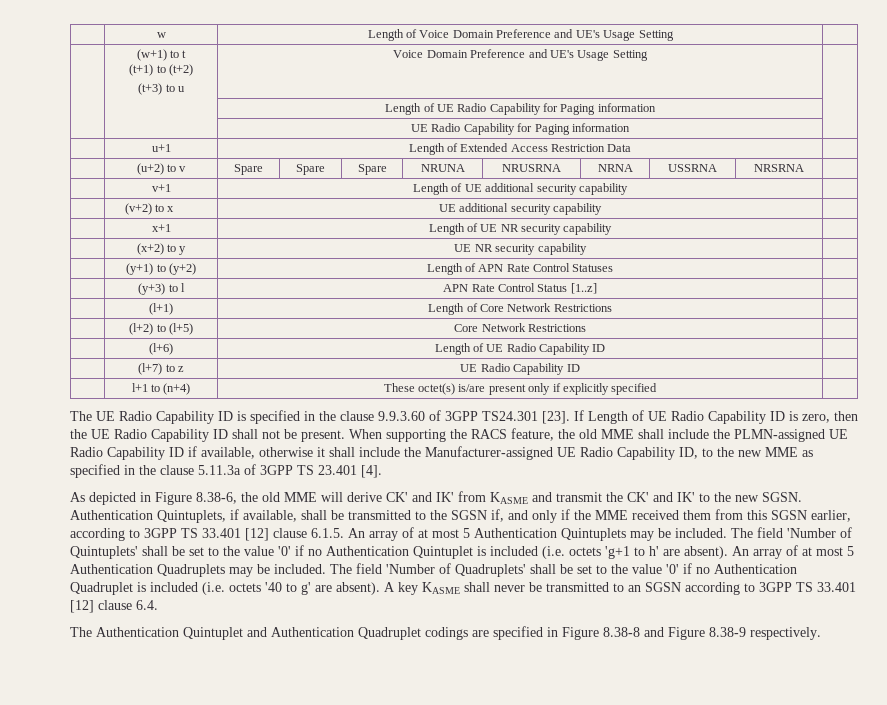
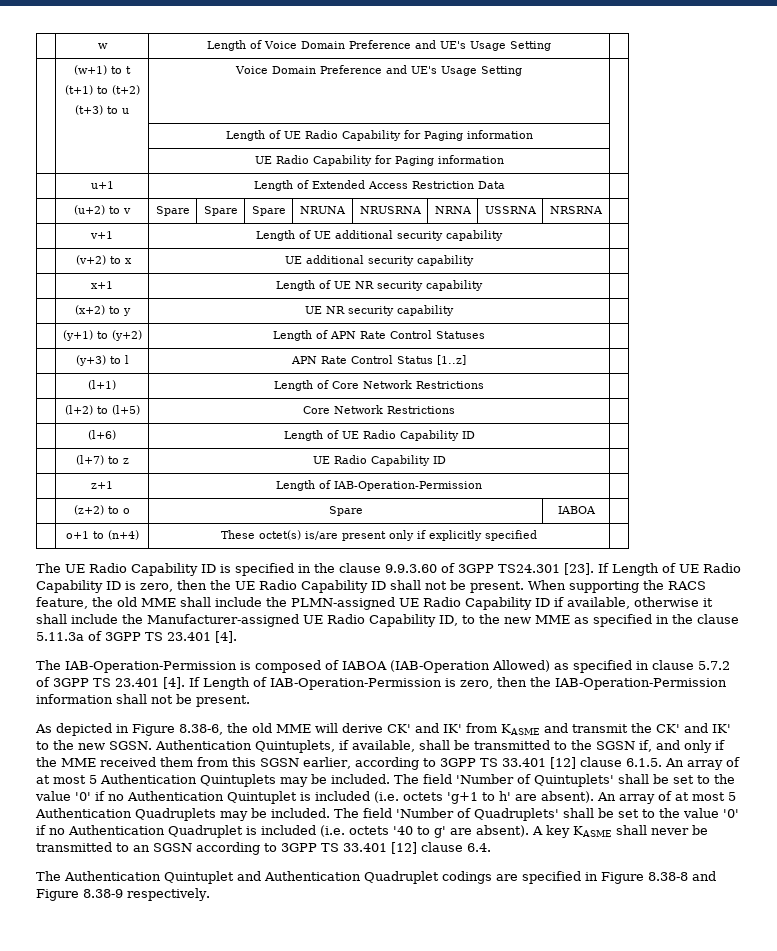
[131,383,148,392] l+1 -> [91,481,113,489] [276,480,482,491] [74,505,130,515] [328,506,363,516] [557,506,596,514] [65,531,89,539] z+1 | Length of IAB-Operation-Permission | // | (z+2) to o | Spare | IABOA | // | o+1
(382, 471) none -> [36,660,730,673] [36,677,727,690] [36,694,250,707] // The IAB-Operation-Permission is composed of IABOA (IAB-Operation Allowed) as specified in clause 5.7.2 of 3GPP TS 23.401 [4]. If Length of IAB-Operation-Permission is zero, then the IAB-Operation-Permission information shall not be present.

